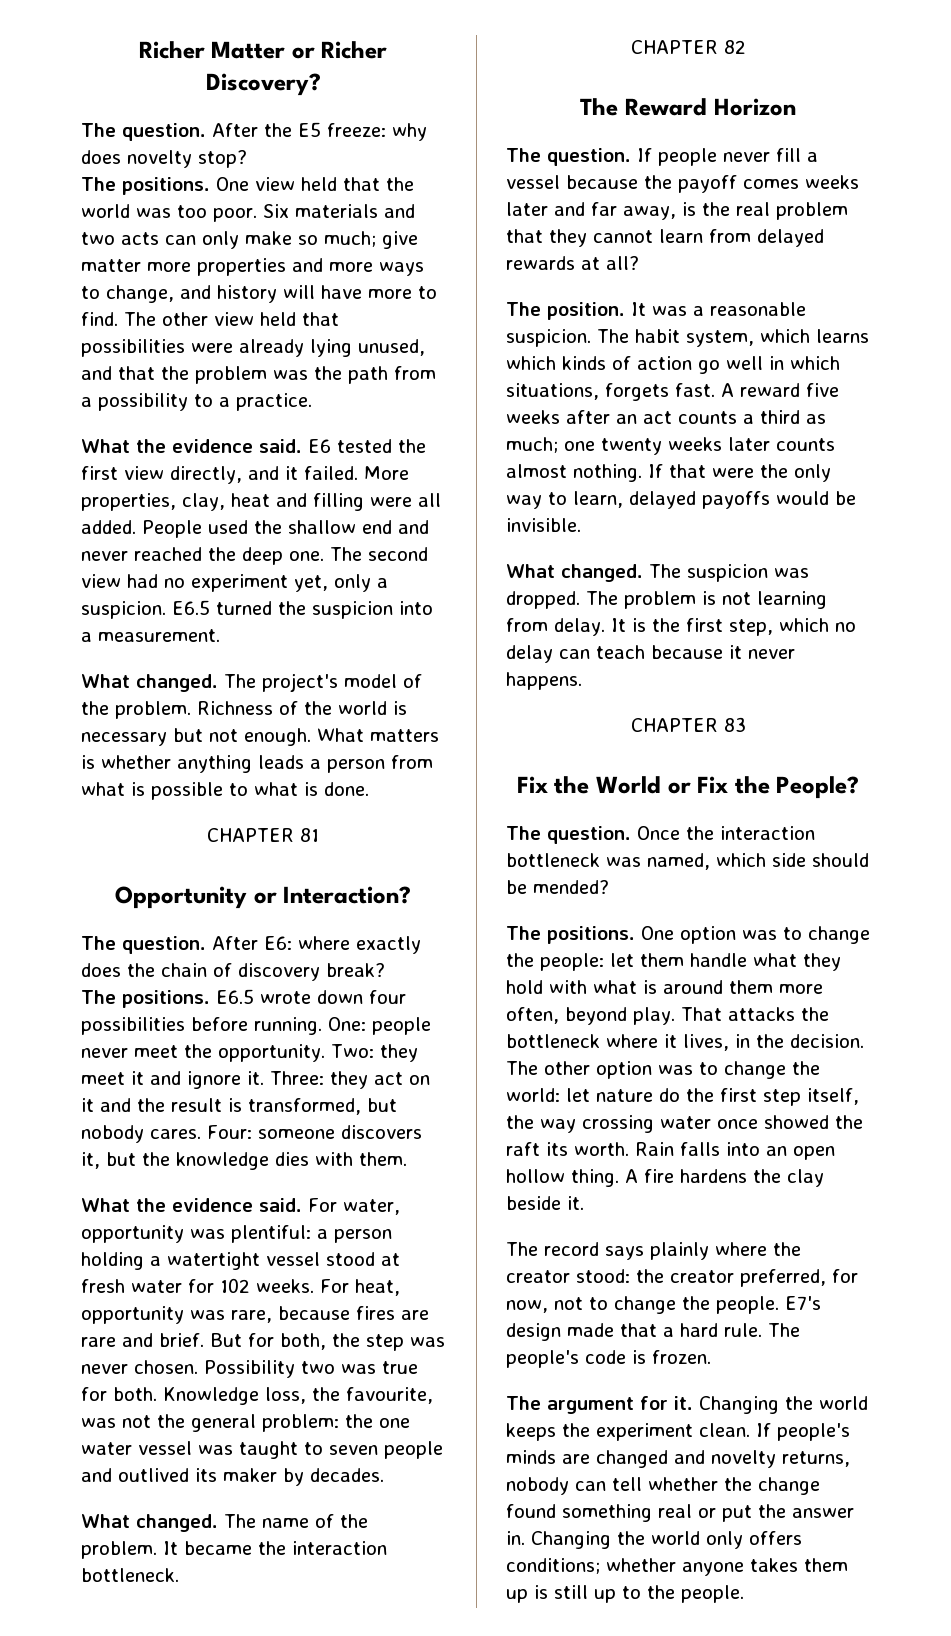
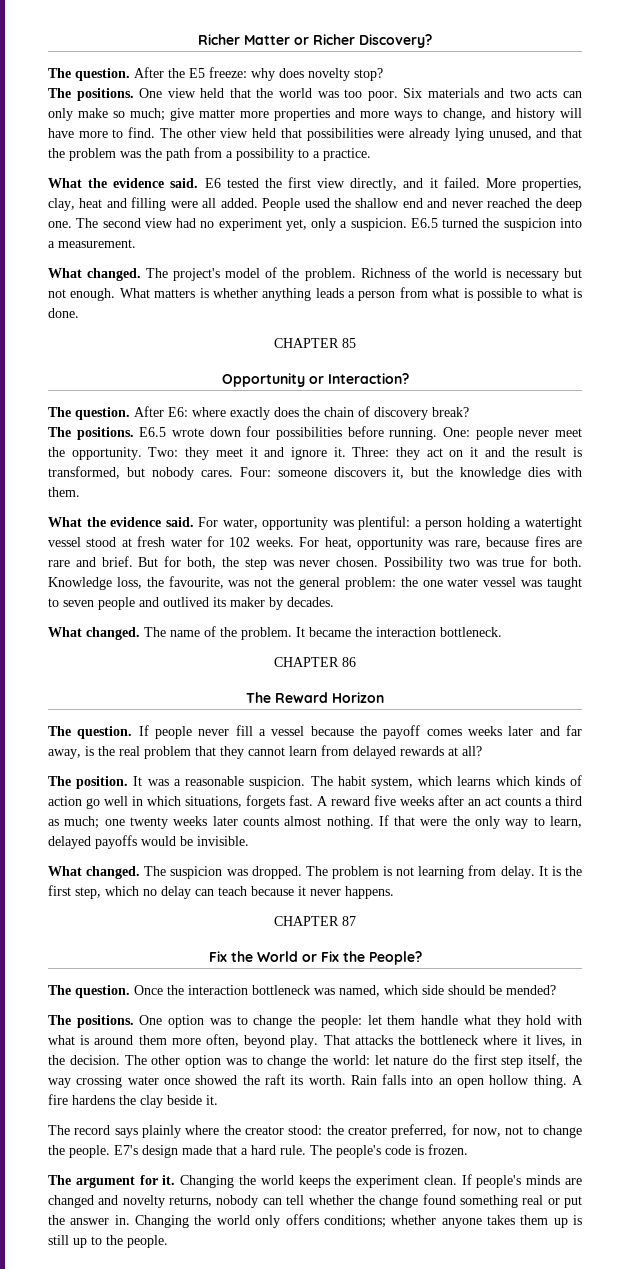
[300,828,319,842] 81 -> [342,338,356,348] 85
[723,40,746,54] 82 -> [342,657,356,667] 86
[723,717,746,732] 83 -> [342,916,356,926] 87

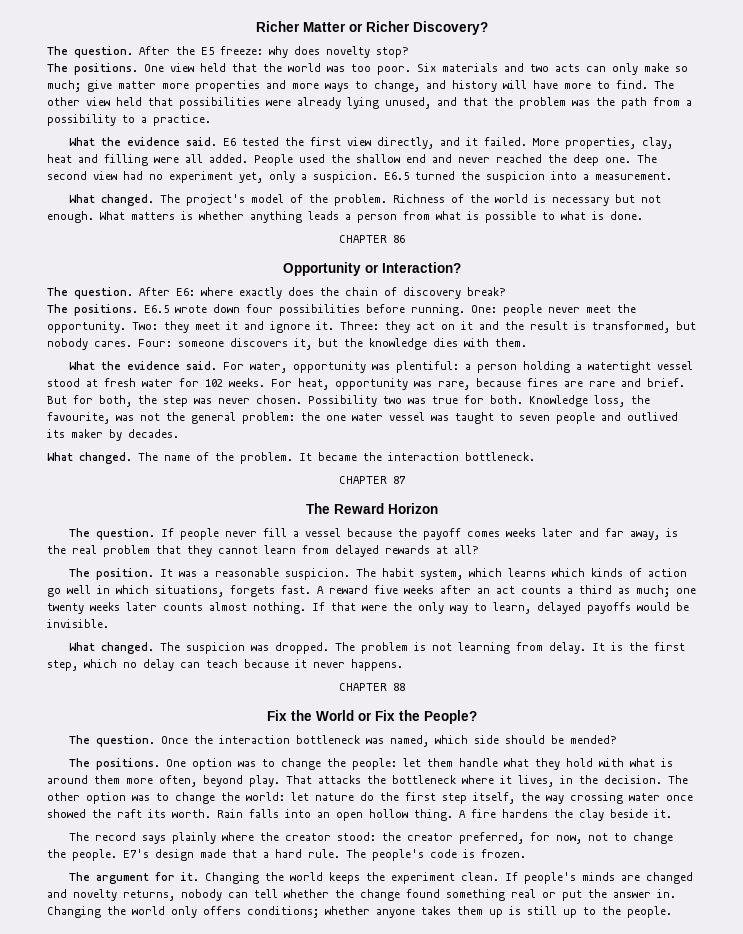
[342,338,356,348] 85 -> [392,235,405,243] 86
[342,657,356,667] 86 -> [392,476,406,484] 87
[342,916,356,926] 87 -> [392,683,405,691] 88

